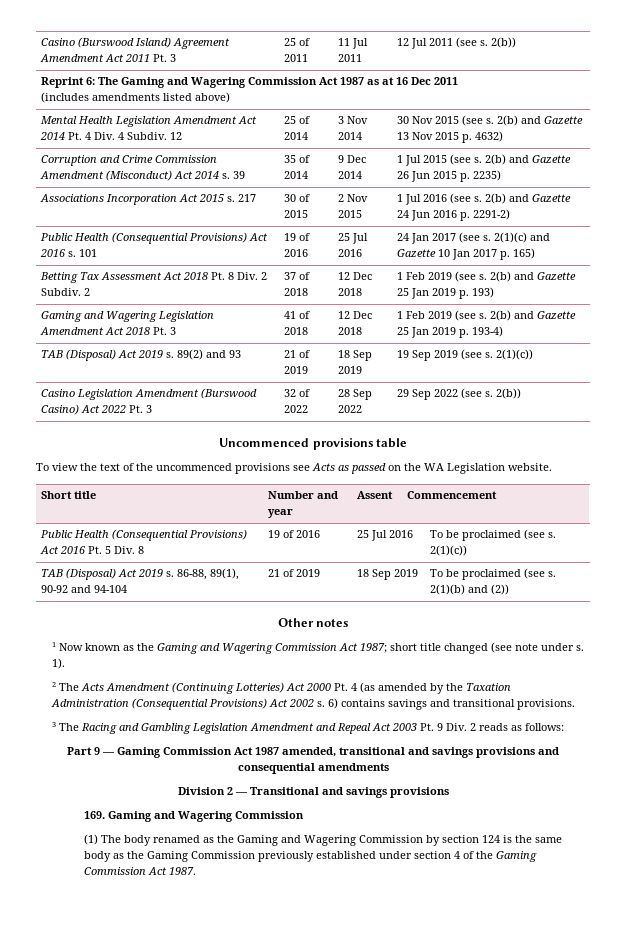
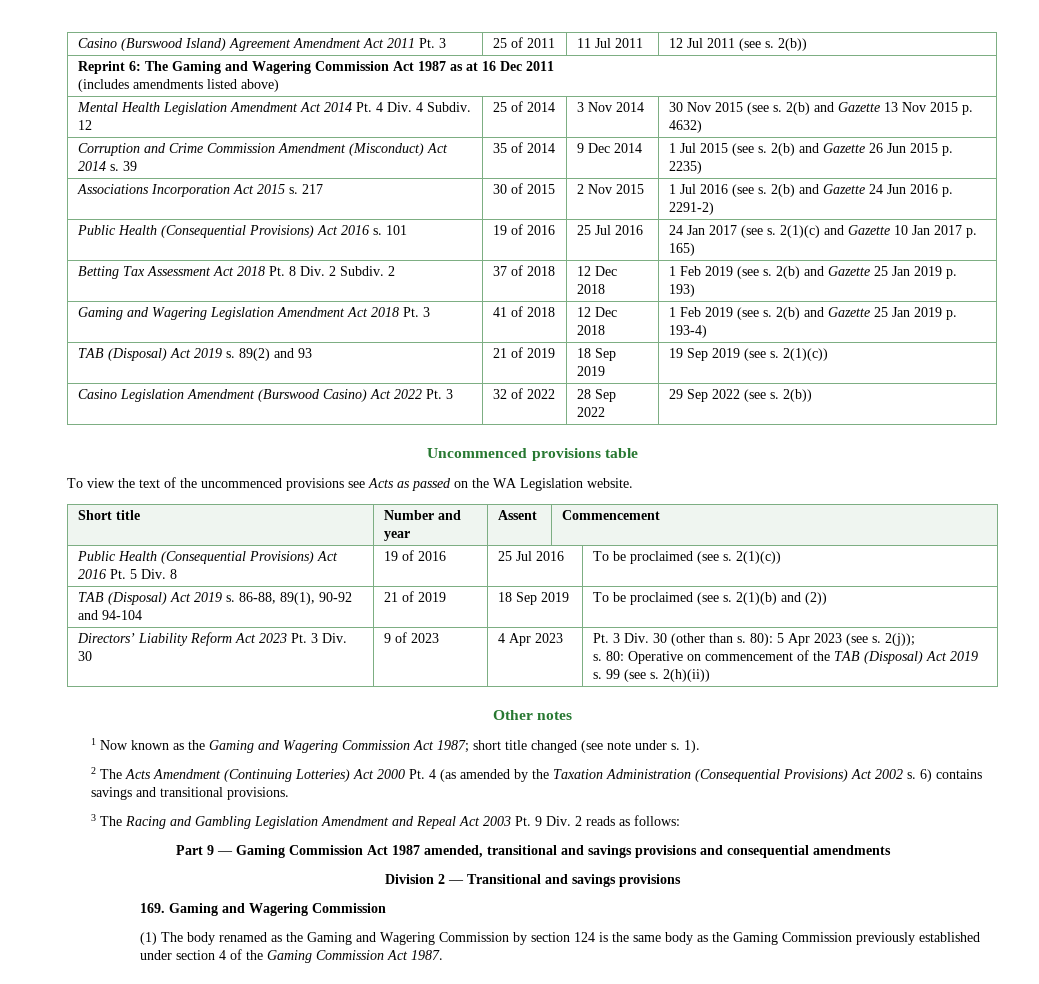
(510, 589) none -> [77,632,348,646] [78,651,93,661] [384,632,440,643] [498,633,564,646] [593,633,916,646] [593,650,979,664] [593,669,711,682] // Directors’ Liability Reform Act 2023 Pt. 3 Div. 30 | 9 of 2023 | 4 Apr 2023 | Pt. 3 Div. 30 (other than s. 80): 5 Apr 2023 (see s. 2(j)); // s. 80: Operative on commencement of the TAB (Disposal) Act 2019 s. 99 (see s. 2(h)(ii))

